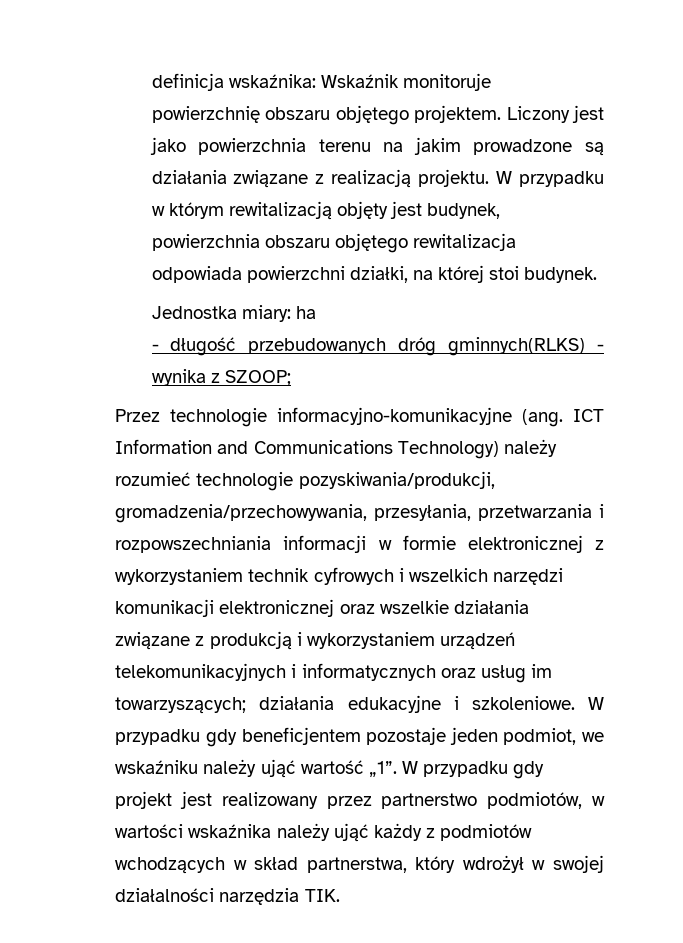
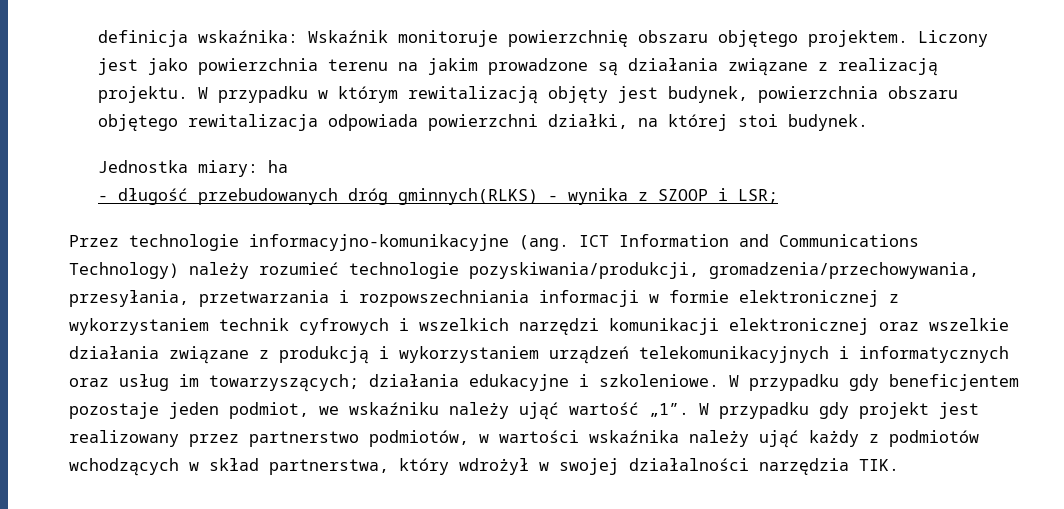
[224,370,291,386] SZOOP; -> [657,188,778,203] SZOOP i LSR;

